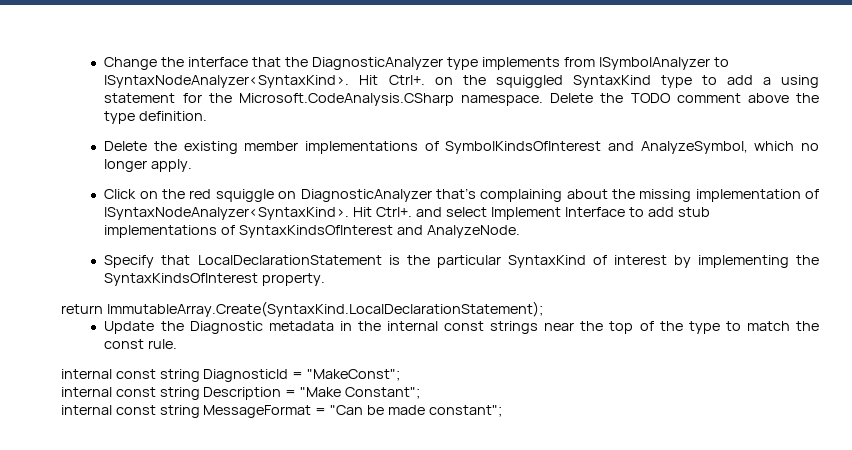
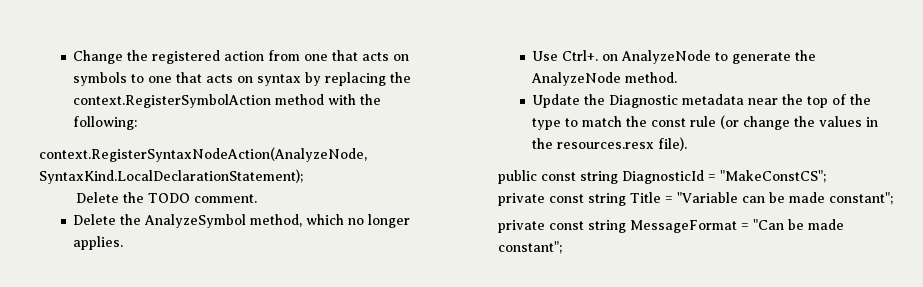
[188,57,729,70] [104,75,819,88] [104,93,819,106] [104,111,208,124] [104,141,819,154] [104,159,193,172] [104,188,819,202] [104,207,710,220] [104,225,521,238] [104,255,820,268] [104,273,326,286] [60,301,543,317] interface that the DiagnosticAnalyzer type implements from ISymbolAnalyzer to ISyntaxNodeAnalyzer<SyntaxKind>. Hit Ctrl+. on the squiggled SyntaxKind type to add a using statement for the Microsoft.CodeAnalysis.CSharp namespace. Delete the TODO comment above the type definition. // Delete the existing member implementations of SymbolKindsOfInterest and AnalyzeSymbol, which no longer apply. // Click on the red squiggle on DiagnosticAnalyzer that’s complaining about the missing implementation of ISyntaxNodeAnalyzer<SyntaxKind>. Hit Ctrl+. and select Implement Interface to add stub implementations of SyntaxKindsOfInterest and AnalyzeNode. // Specify that LocalDeclarationStatement is the particular SyntaxKind of interest by implementing the SyntaxKindsOfInterest property. // return ImmutableArray.Create(SyntaxKind.LocalDeclarationStatement); -> [152,50,410,64] [73,72,412,86] [73,94,382,108] [73,116,138,130] [39,147,368,162] [39,169,304,184] [76,192,258,203] [73,214,411,228] [73,236,124,250] [532,50,817,64] [531,72,678,86] registered action from one that acts on symbols to one that acts on syntax by replacing the context.RegisterSymbolAction method with the following: // context.RegisterSyntaxNodeAction(AnalyzeNode, SyntaxKind.LocalDeclarationStatement); // Delete the TODO comment. // Delete the AnalyzeSymbol method, which no longer applies. // Use Ctrl+. on AnalyzeNode to generate the AnalyzeNode method.
[339,321,539,334] in the internal const strings -> (745, 99) none
[148,339,178,349] [60,369,401,382] [60,387,421,400] [60,405,112,415] rule. // internal const string DiagnosticId = "MakeConst"; // internal const string Description = "Make Constant"; // internal -> [690,115,879,130] [532,137,688,151] [498,170,827,184] [498,192,894,206] [498,220,546,233] rule (or change the values in the resources.resx file). // public const string DiagnosticId = "MakeConstCS"; // private const string Title = "Variable can be made constant"; // private

